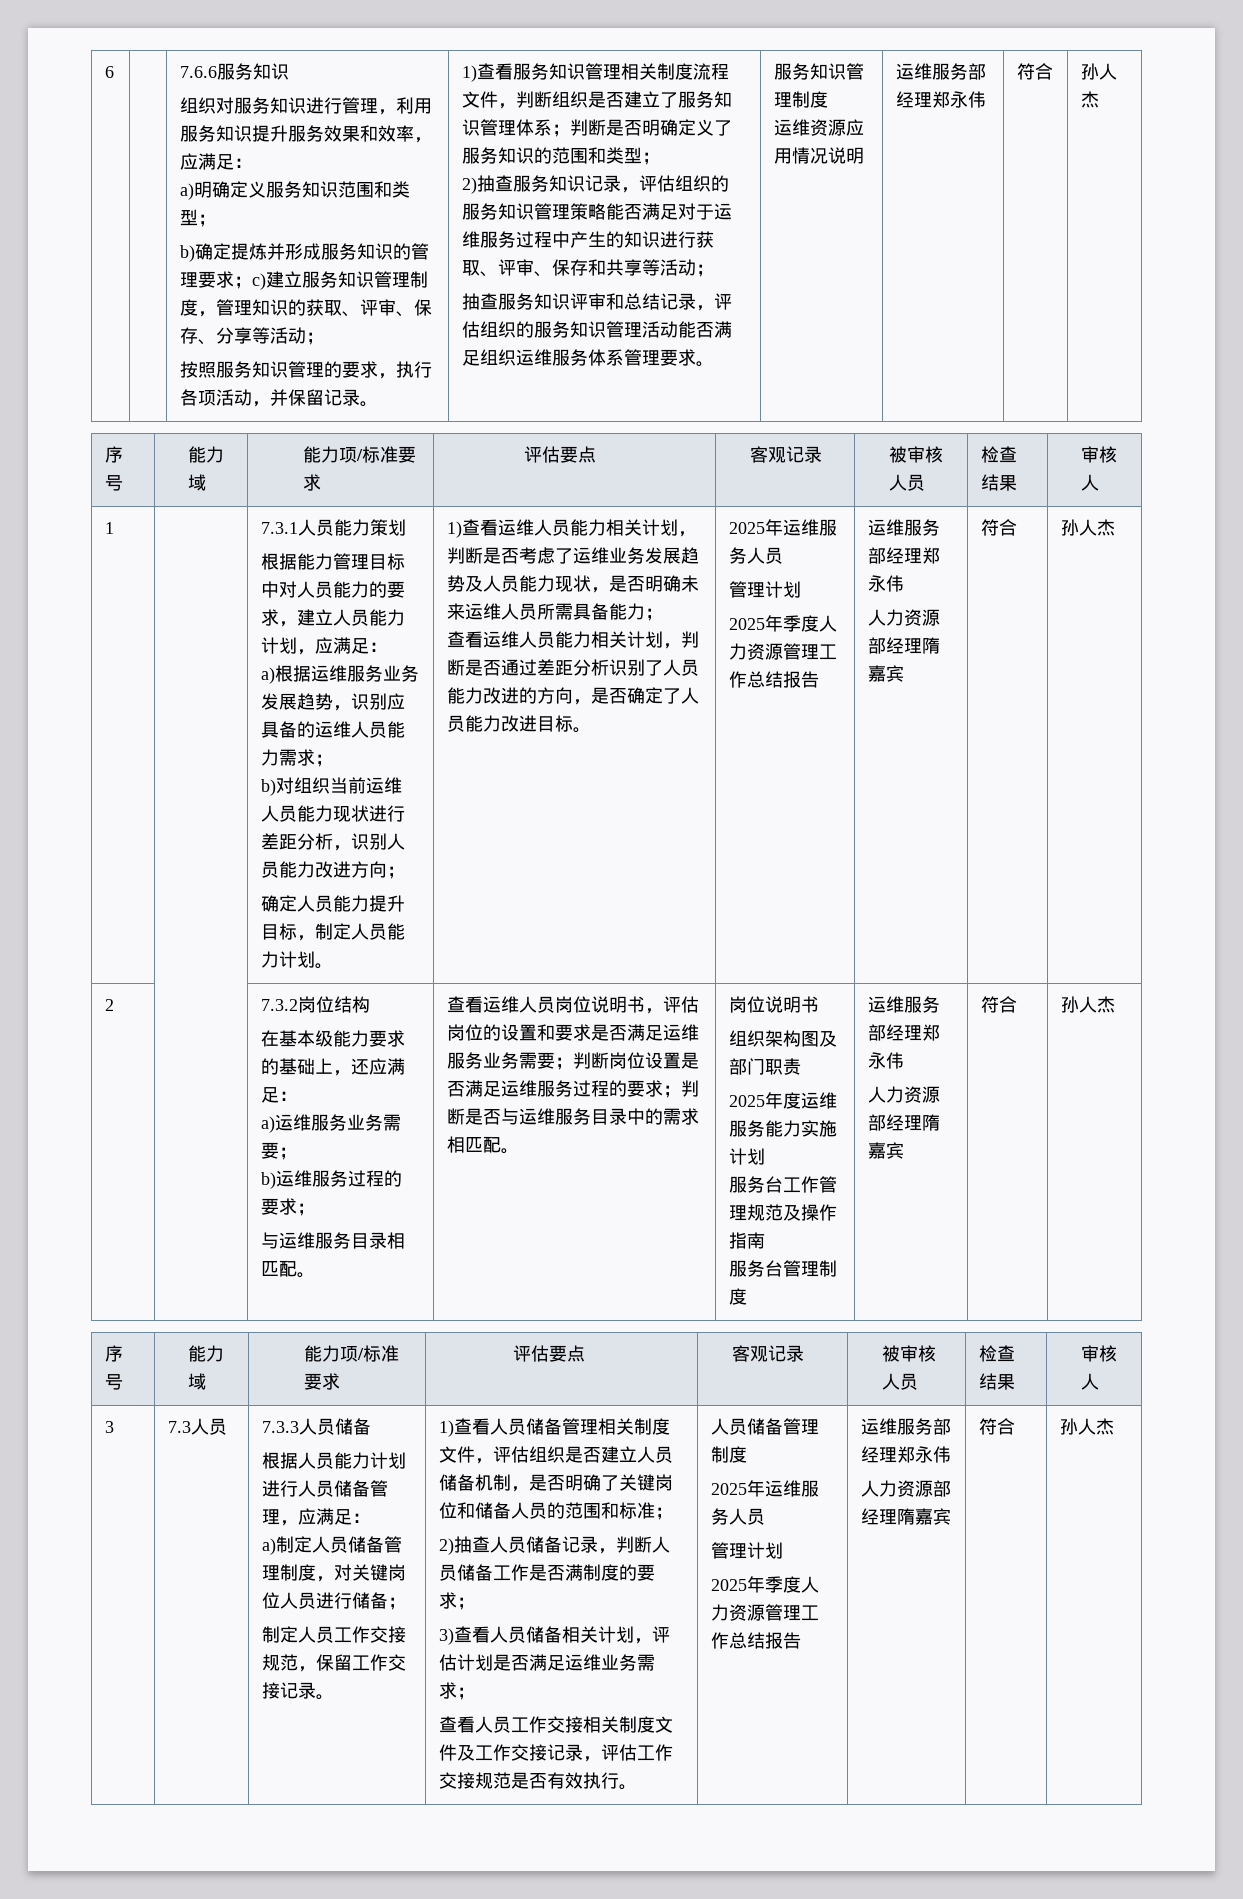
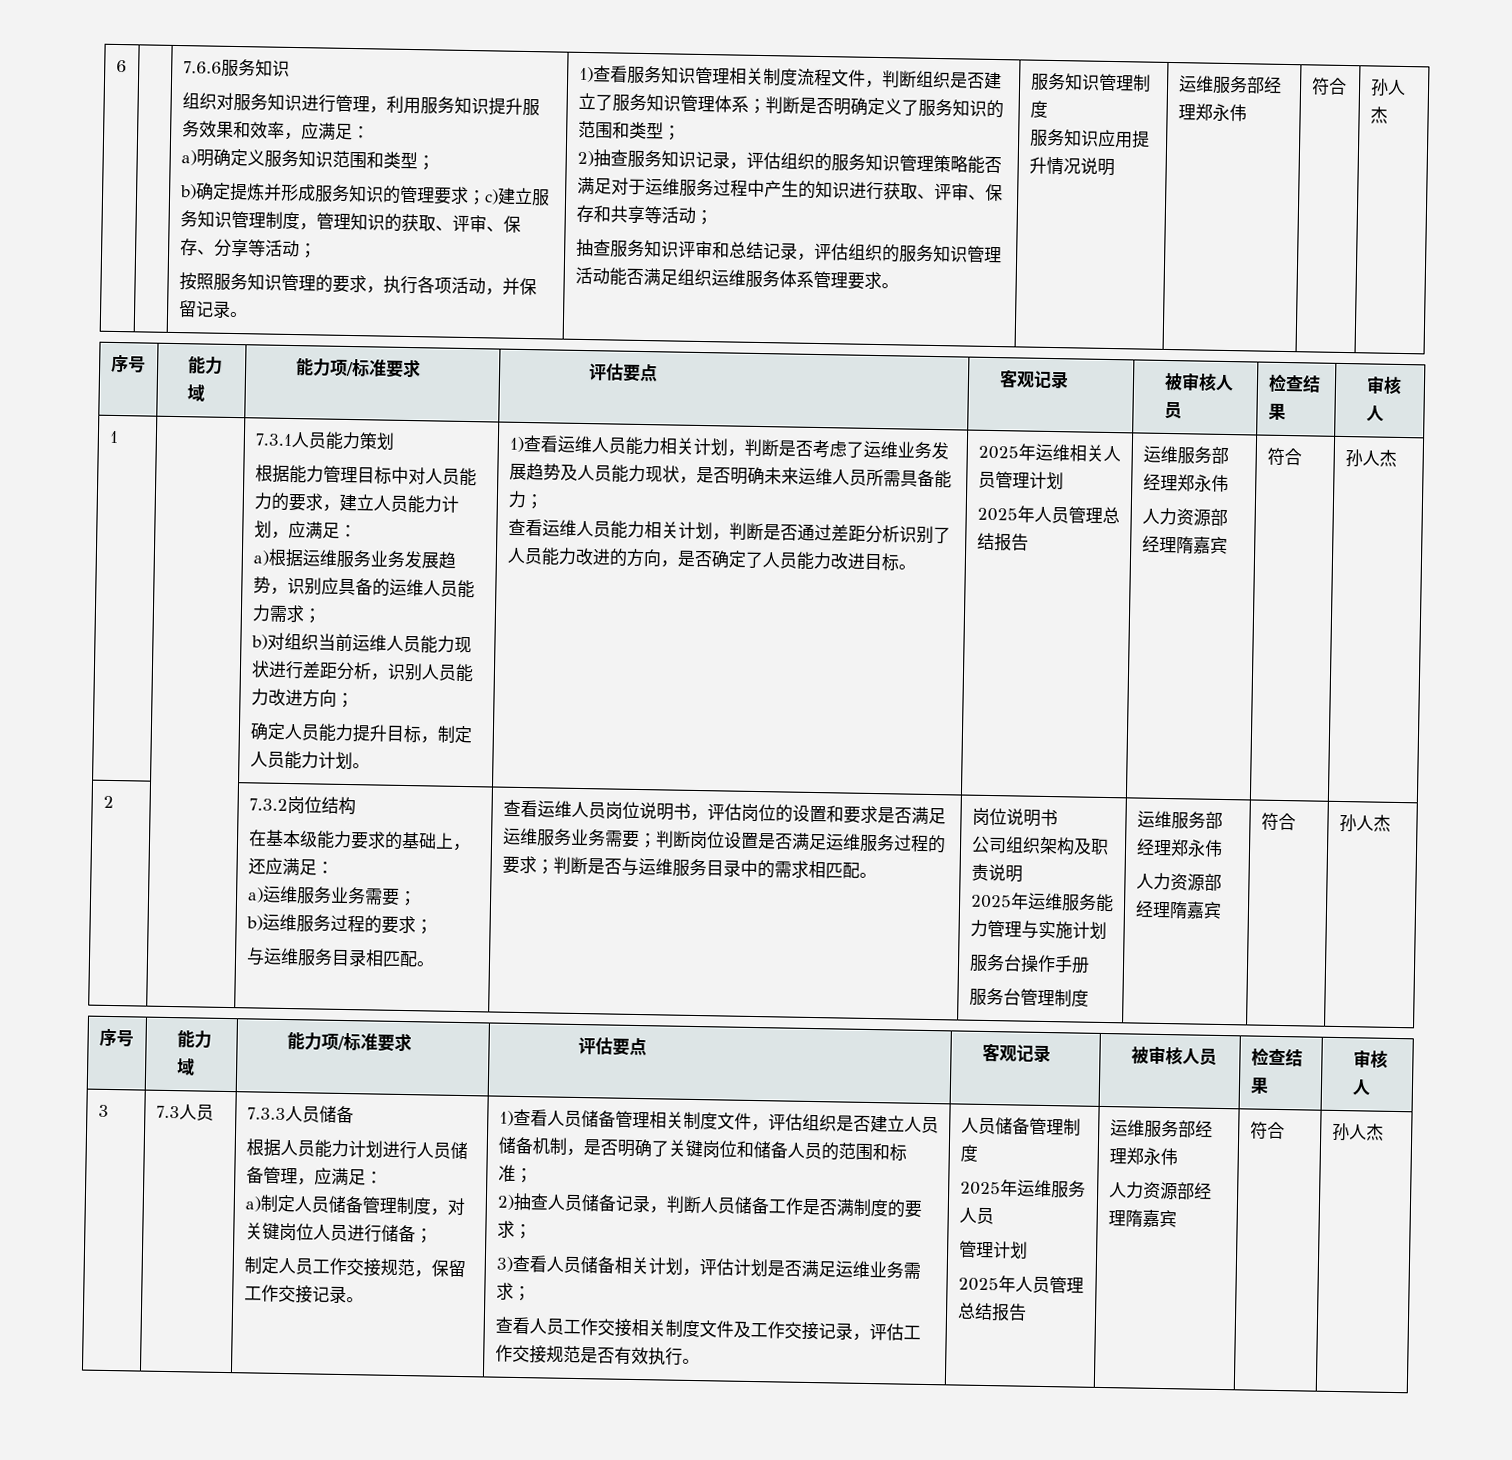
[774,119,865,136] [774,148,793,164] 运维资源应用 -> [1029,128,1150,149] [1028,156,1047,174] 服务知识应用提升
[819,519,838,536] [729,547,784,564] [729,581,802,598] [729,615,838,632] [729,643,838,660] [729,671,748,688] 服务人员 // 管理计划 // 2025年季度人力资源管理工作 -> [1068,444,1121,462] [977,471,1064,490] [976,505,1103,524] 相关人员管理计划 // 2025年人员管理
(820, 1004) none -> [970,835,1007,854] 公司
[801,1031,838,1047] [729,1058,766,1075] 图及部门 -> [1072,837,1092,855] 及
[729,1092,802,1109] // 2025年度 -> [987,863,1023,883] [969,892,1029,910] 说明 // 2025年
(802, 1128) none -> [986,919,1039,939] 管理与
[783,1176,838,1193] [729,1204,838,1221] [729,1232,766,1249] 工作管理规范及操作指南 -> [1019,954,1090,974] 操作手册
[765,1576,820,1593] [711,1604,820,1621] [711,1632,730,1649] 季度人力资源管理工作 -> [1014,1276,1084,1294] 人员管理

